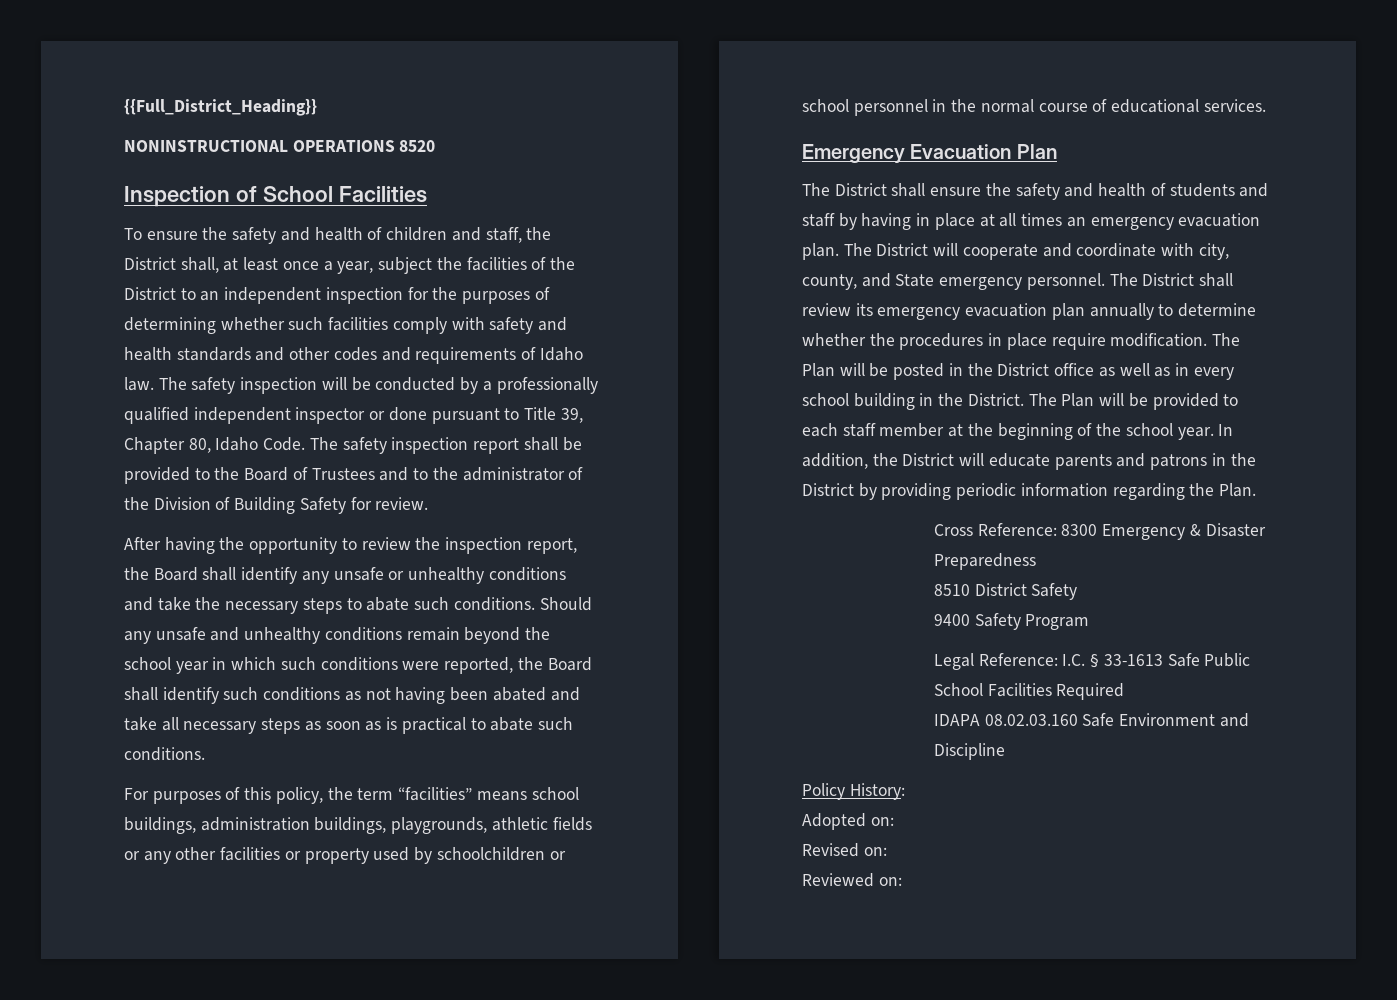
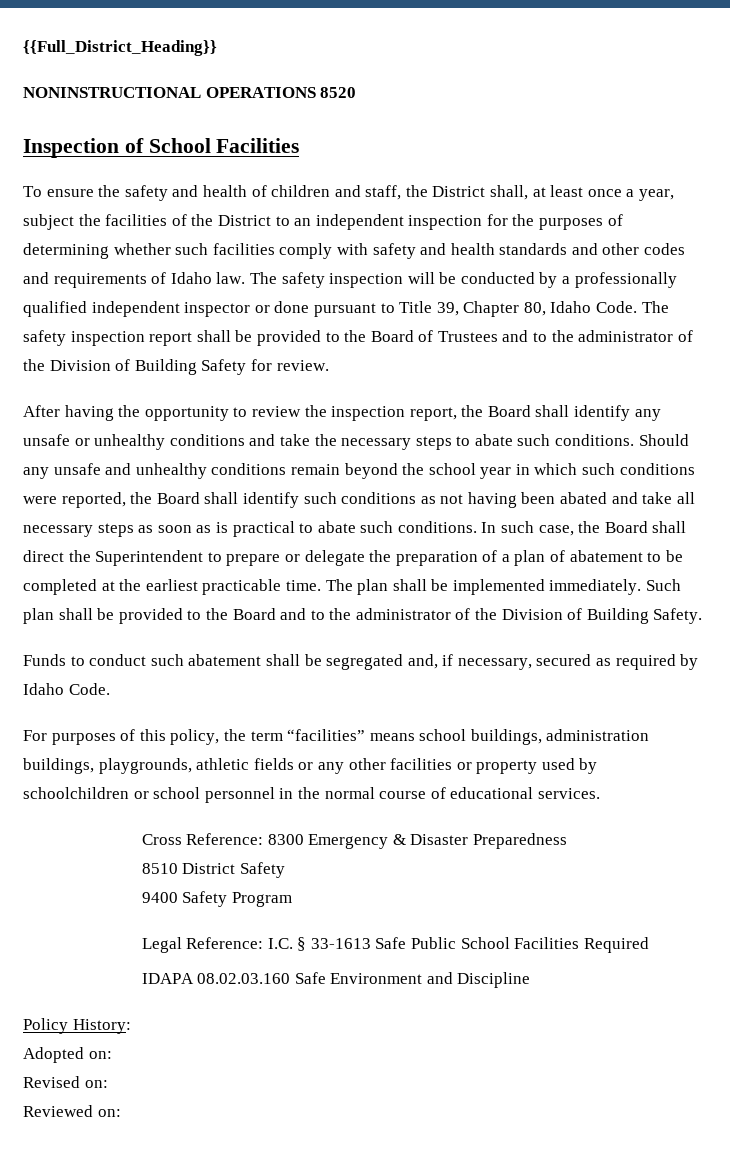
(205, 754) none -> [481,521,687,536] [23,550,683,566] [23,579,682,595] [23,608,703,624] [23,654,699,670] [23,683,110,695] In such case, the Board shall direct the Superintendent to prepare or delegate the preparation of a plan of abatement to be completed at the earliest practicable time. The plan shall be implemented immediately. Such plan shall be provided to the Board and to the administrator of the Division of Building Safety. // Funds to conduct such abatement shall be segregated and, if necessary, secured as required by Idaho Code.
[802,144,1057,164] [802,183,1269,200] [802,213,1261,230] [802,243,1229,260] [802,273,1234,290] [802,303,1257,320] [802,333,1241,350] [802,363,1234,380] [802,393,1239,410] [802,423,1234,440] [802,453,1256,470] [802,483,1257,500] // Emergency Evacuation Plan // The District shall ensure the safety and health of students and staff by having in place at all times an emergency evacuation plan. The District will cooperate and coordinate with city, county, and State emergency personnel. The District shall review its emergency evacuation plan annually to determine whether the procedures in place require modification. The Plan will be posted in the District office as well as in every school building in the District. The Plan will be provided to each staff member at the beginning of the school year. In addition, the District will educate parents and patrons in the District by providing periodic information regarding the Plan. -> (600, 793) none

